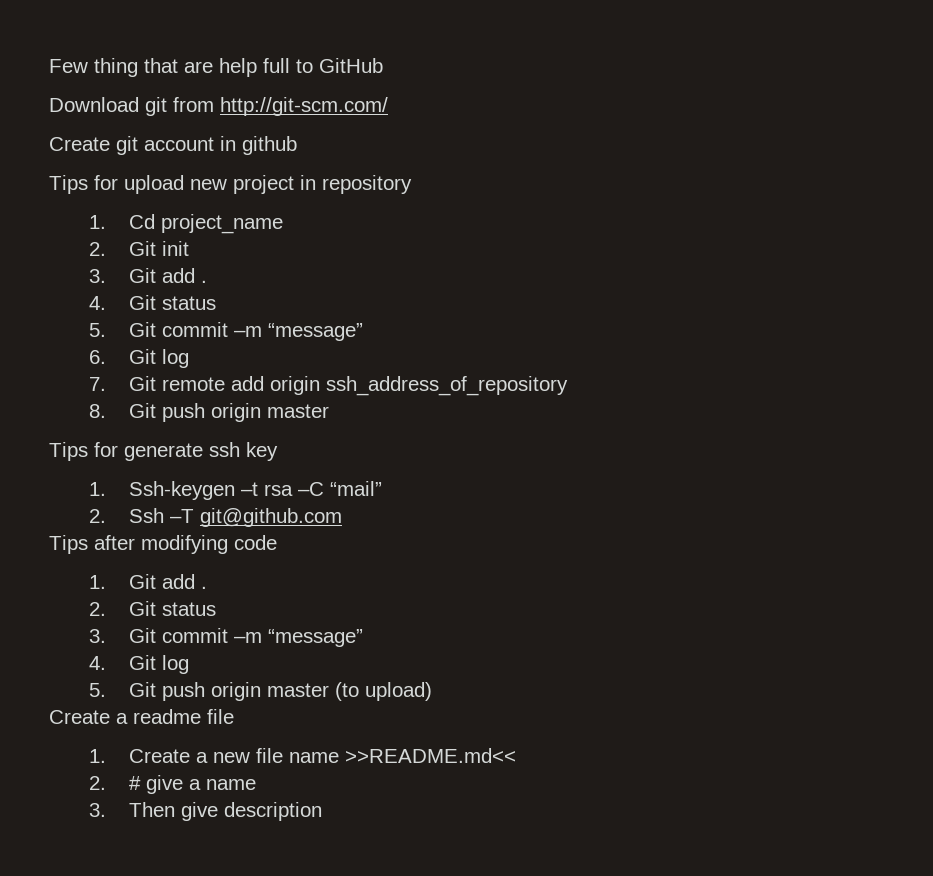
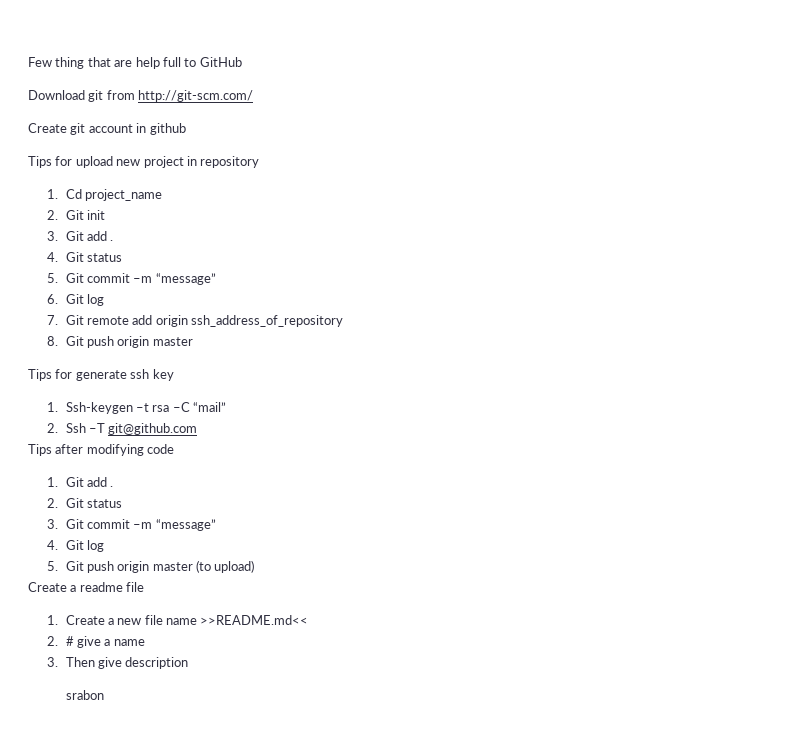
(323, 811) none -> [65,690,104,700] // srabon

